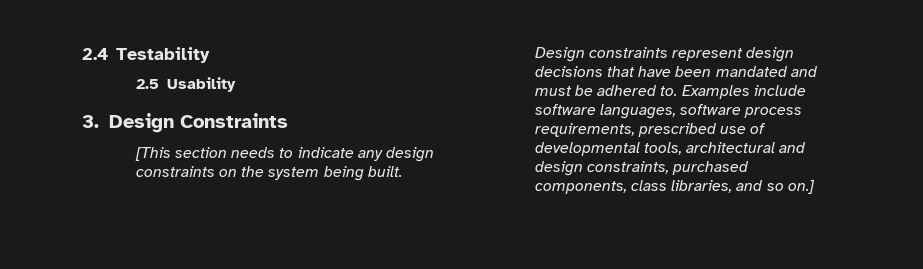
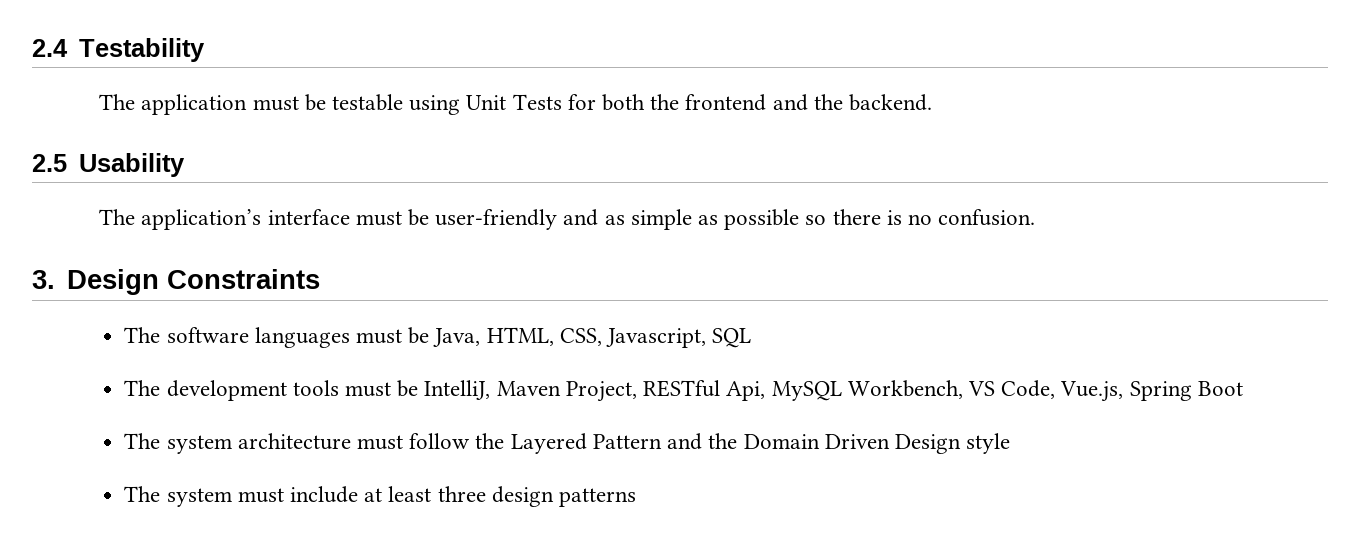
[135,77,236,92] [82,113,288,133] [134,147,434,162] [135,166,402,181] [534,47,795,62] [534,66,818,77] [534,85,806,99] [534,104,803,119] [534,123,766,137] [534,142,807,156] [534,161,750,176] [534,180,815,194] 2.5 Usability // 3. Design Constraints // [This section needs to indicate any design constraints on the system being built. Design constraints represent design decisions that have been mandated and must be adhered to. Examples include software languages, software process requirements, prescribed use of developmental tools, architectural and design constraints, purchased components, class libraries, and so on.] -> [99,94,933,115] [32,153,185,177] [99,209,1036,230] [32,269,320,295] [124,327,752,348] [124,380,1243,402] [124,433,1011,454] [124,486,637,507] The application must be testable using Unit Tests for both the frontend and the backend. // 2.5 Usability // The application’s interface must be user-friendly and as simple as possible so there is no confusion. // 3. Design Constraints // The software languages must be Java, HTML, CSS, Javascript, SQL // The development tools must be IntelliJ, Maven Project, RESTful Api, MySQL Workbench, VS Code, Vue.js, Spring Boot // The system architecture must follow the Layered Pattern and the Domain Driven Design style // The system must include at least three design patterns

